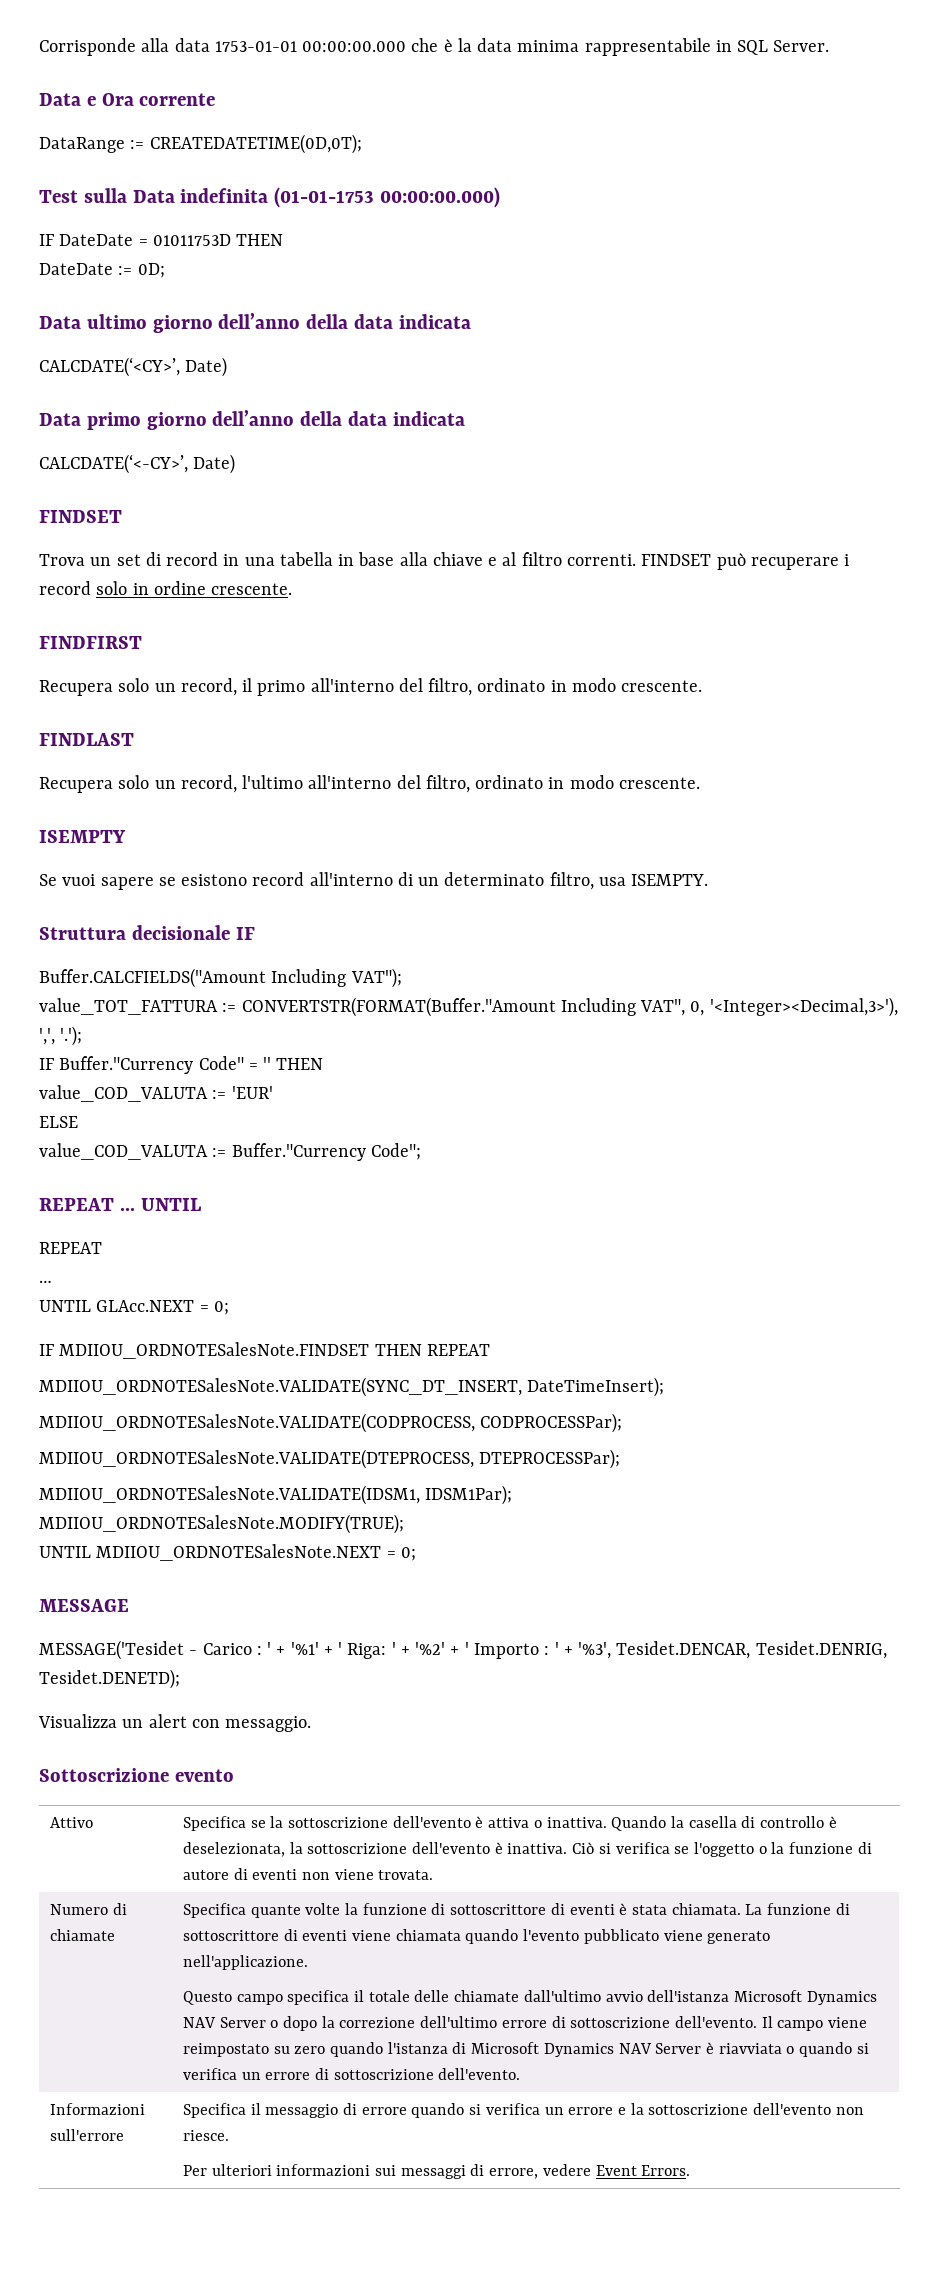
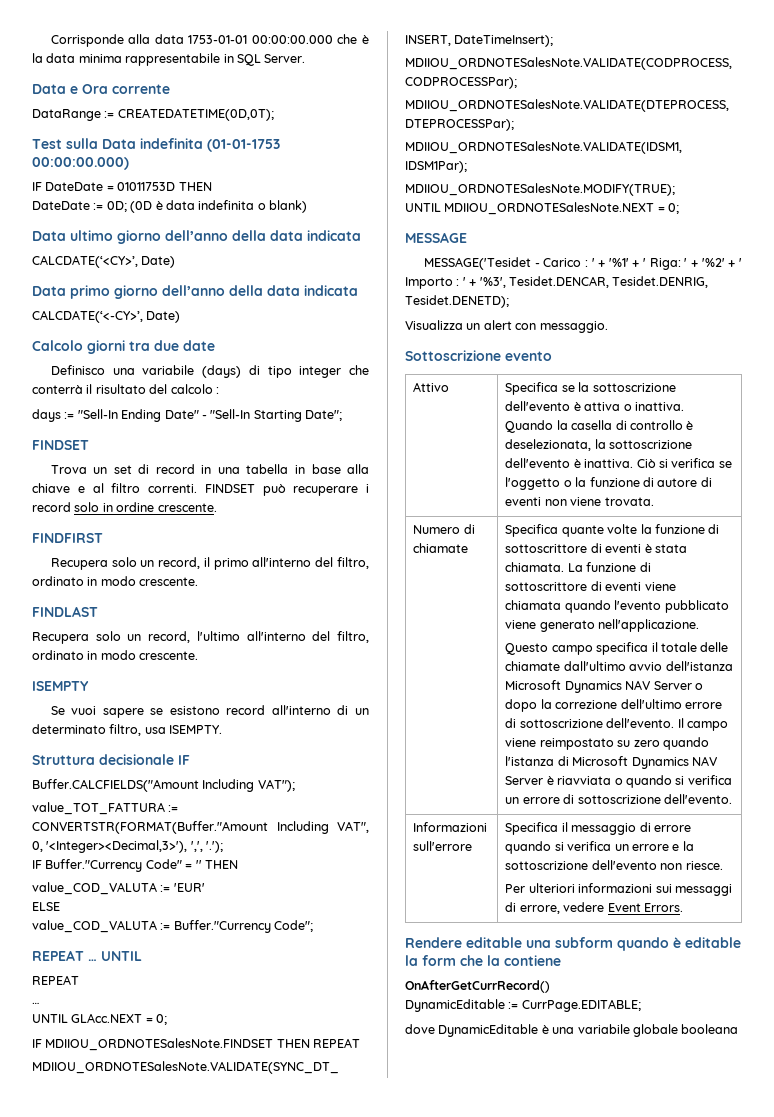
(165, 270) none -> [130,200,307,213] (0D è data indefinita o blank)
(236, 464) none -> [32,340,215,354] [50,365,369,378] [32,384,219,394] [32,409,342,422] // Calcolo giorni tra due date // Definisco una variabile (days) di tipo integer che conterrà il risultato del calcolo : // days := "Sell-In Ending Date" - "Sell-In Starting Date";
(691, 2170) none -> [405,937,741,951] [405,955,561,966] [405,980,550,993] [405,999,641,1012] [405,1024,739,1037] // Rendere editable una subform quando è editable la form che la contiene // OnAfterGetCurrRecord() // DynamicEditable := CurrPage.EDITABLE; // dove DynamicEditable è una variabile globale booleana

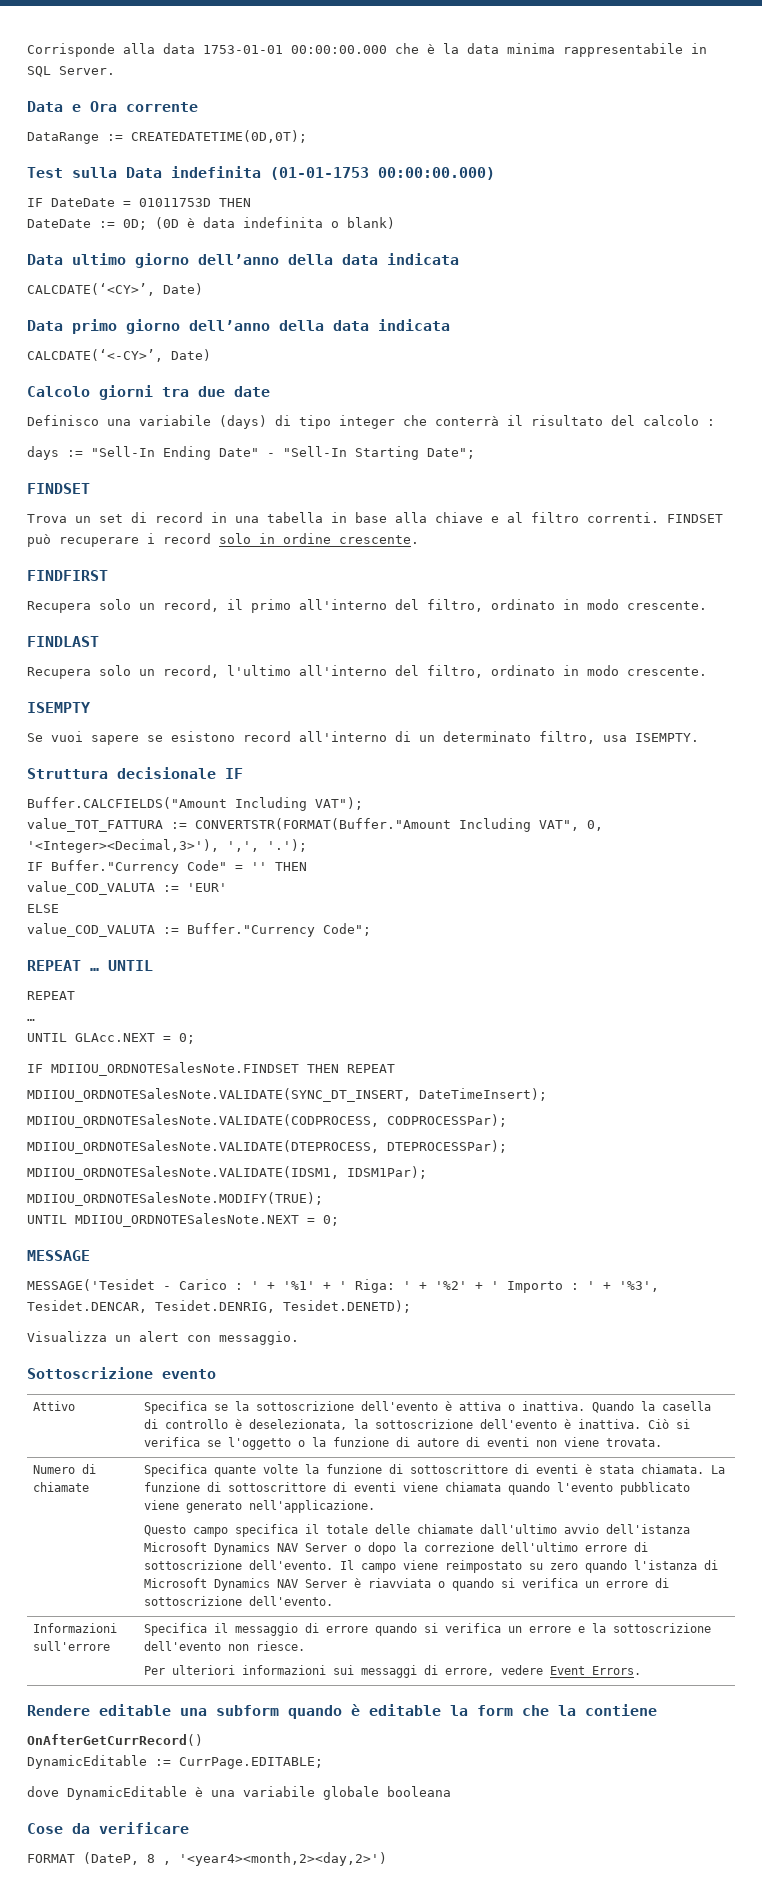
(739, 1029) none -> [27,1822,189,1834] [27,1852,387,1866] // Cose da verificare // FORMAT (DateP, 8 , '<year4><month,2><day,2>')

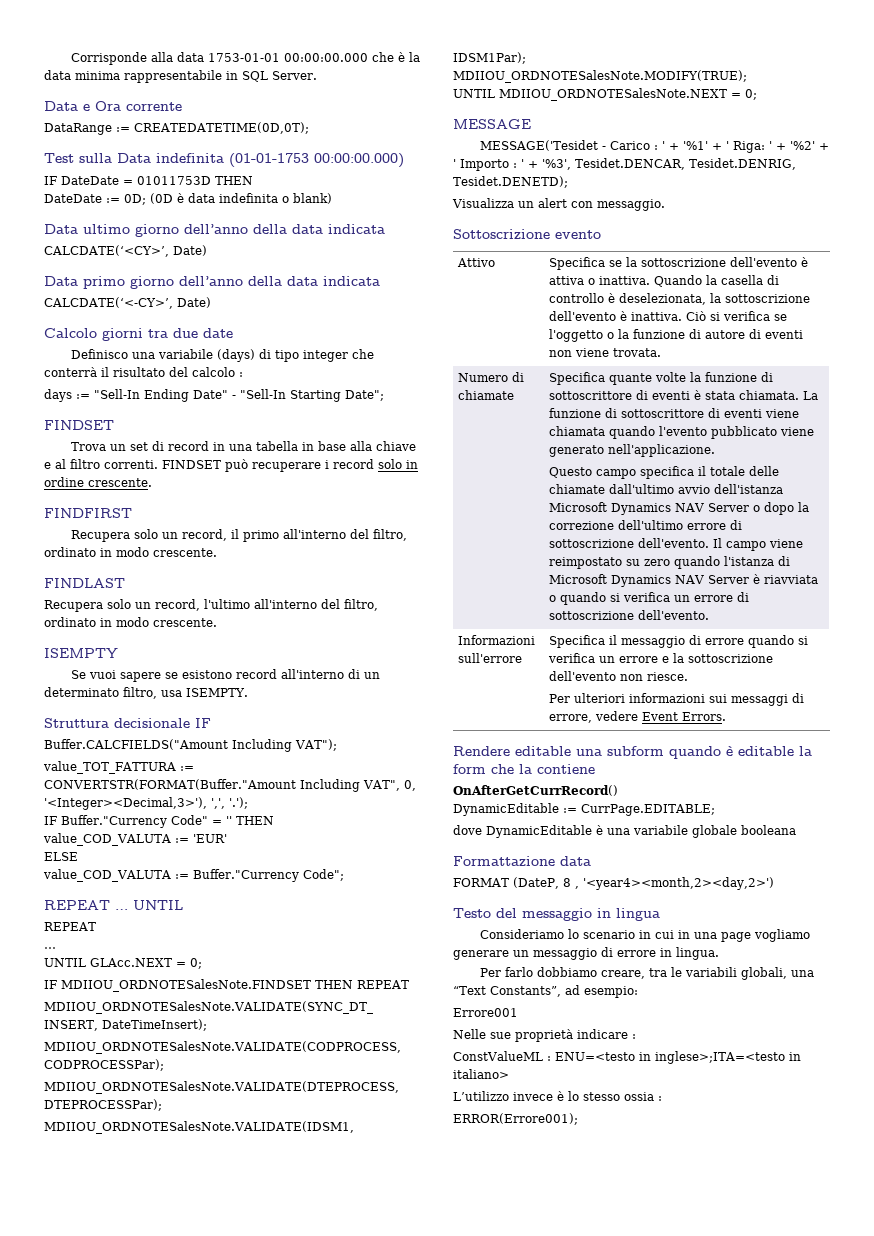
[27,1822,189,1834] Cose da verificare -> [453,856,591,866] Formattazione data
(387, 1859) none -> [453,908,660,921] [480,929,811,942] [453,947,719,960] [480,967,815,980] [453,985,638,998] [453,1008,518,1017] [453,1029,636,1042] [453,1051,801,1064] [453,1069,509,1079] [453,1091,662,1101] [453,1113,578,1125] // Testo del messaggio in lingua // Consideriamo lo scenario in cui in una page vogliamo generare un messaggio di errore in lingua. // Per farlo dobbiamo creare, tra le variabili globali, una “Text Constants”, ad esempio: // Errore001 // Nelle sue proprietà indicare : // ConstValueML : ENU=<testo in inglese>;ITA=<testo in italiano> // L’utilizzo invece è lo stesso ossia : // ERROR(Errore001);

